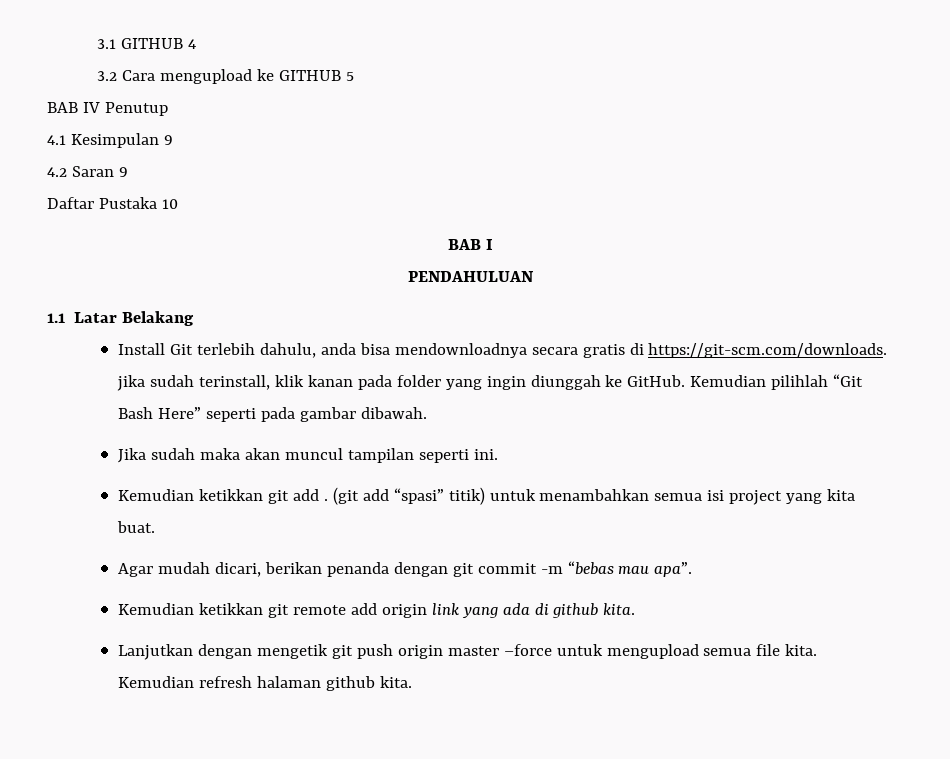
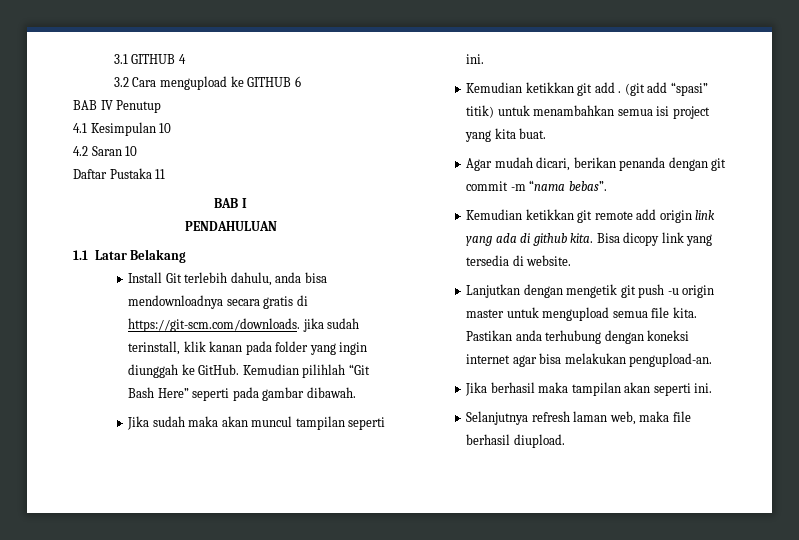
[346,72,355,81] 5 -> [294,76,301,87] 6
[163,135,173,145] 9 -> [159,123,172,133] 10
[118,167,128,177] 9 -> [125,146,138,156] 10
[161,199,178,209] 10 -> [155,169,166,179] 11
[567,561,693,577] “bebas mau apa”. -> [529,180,607,191] “nama bebas”.
(636, 609) none -> [596,232,713,246] [466,255,572,266] Bisa dicopy link yang tersedia di website.
(393, 651) none -> [667,288,679,295] -u
[503,644,552,656] –force -> (505, 313) none
[117,676,412,691] Kemudian refresh halaman github kita. -> [466,330,690,344] [466,353,713,367] [465,382,713,396] [466,411,691,425] [466,434,565,448] Pastikan anda terhubung dengan koneksi internet agar bisa melakukan pengupload-an. // Jika berhasil maka tampilan akan seperti ini. // Selanjutnya refresh laman web, maka file berhasil diupload.

